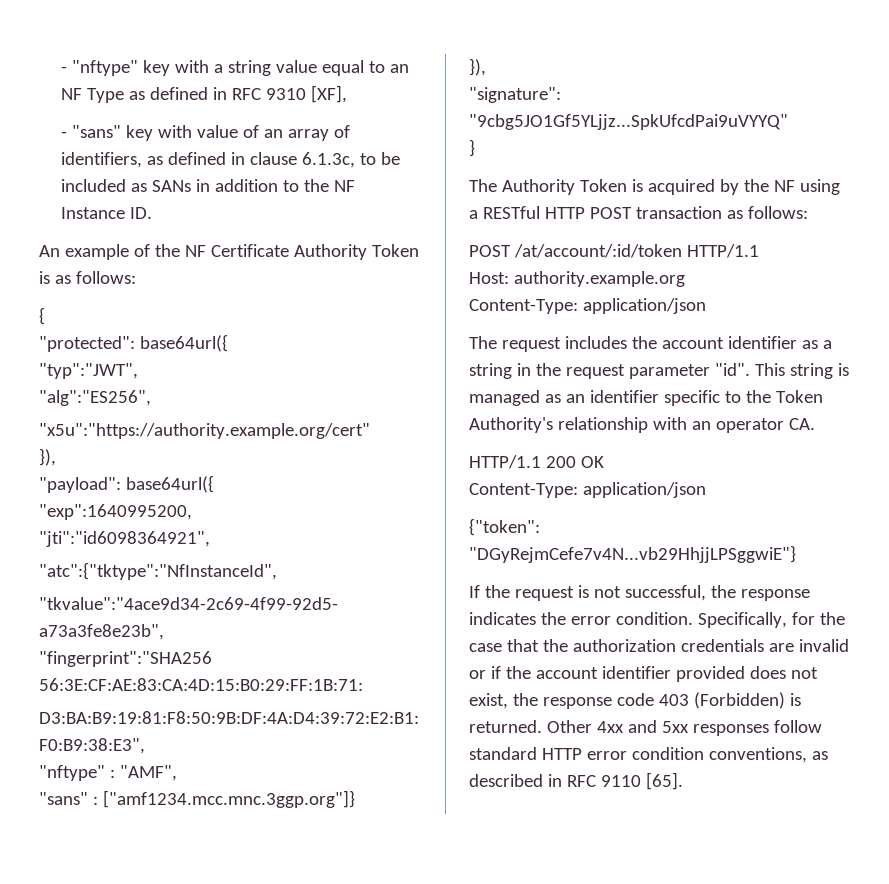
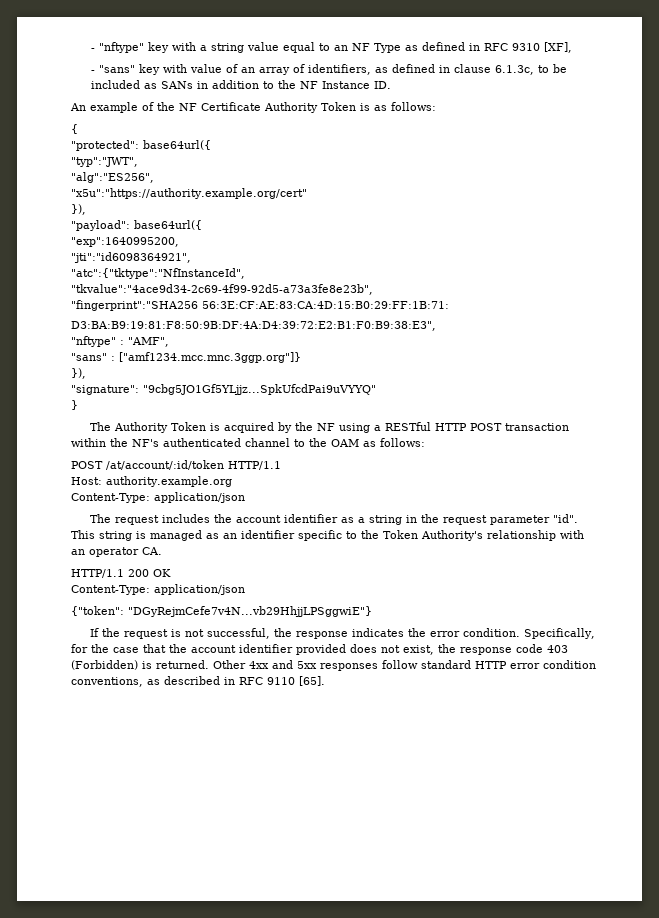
(722, 212) none -> [71,438,359,447] within the NF's authenticated channel to the OAM
[572,639,849,652] [469,666,531,679] authorization credentials are invalid or if the -> (187, 648) none

